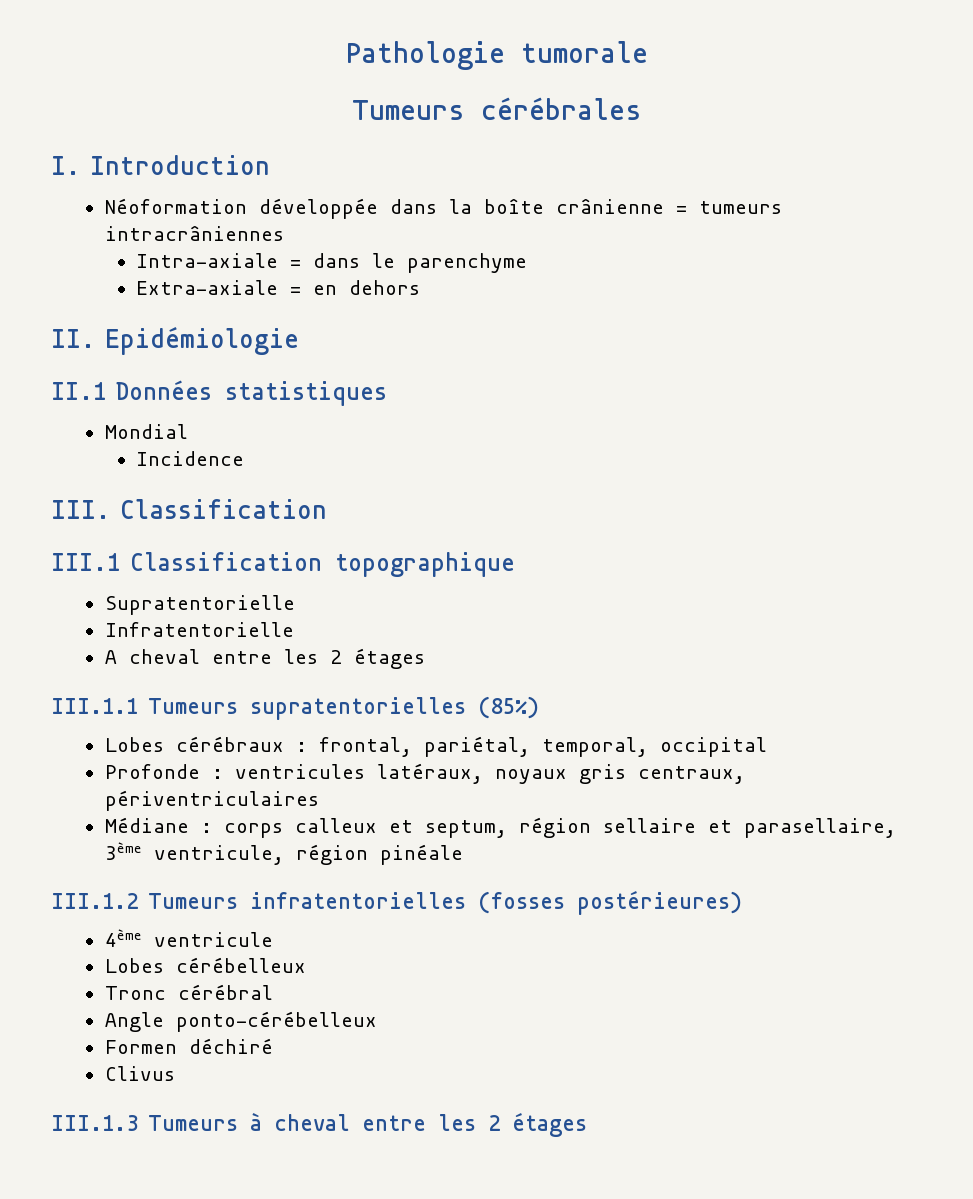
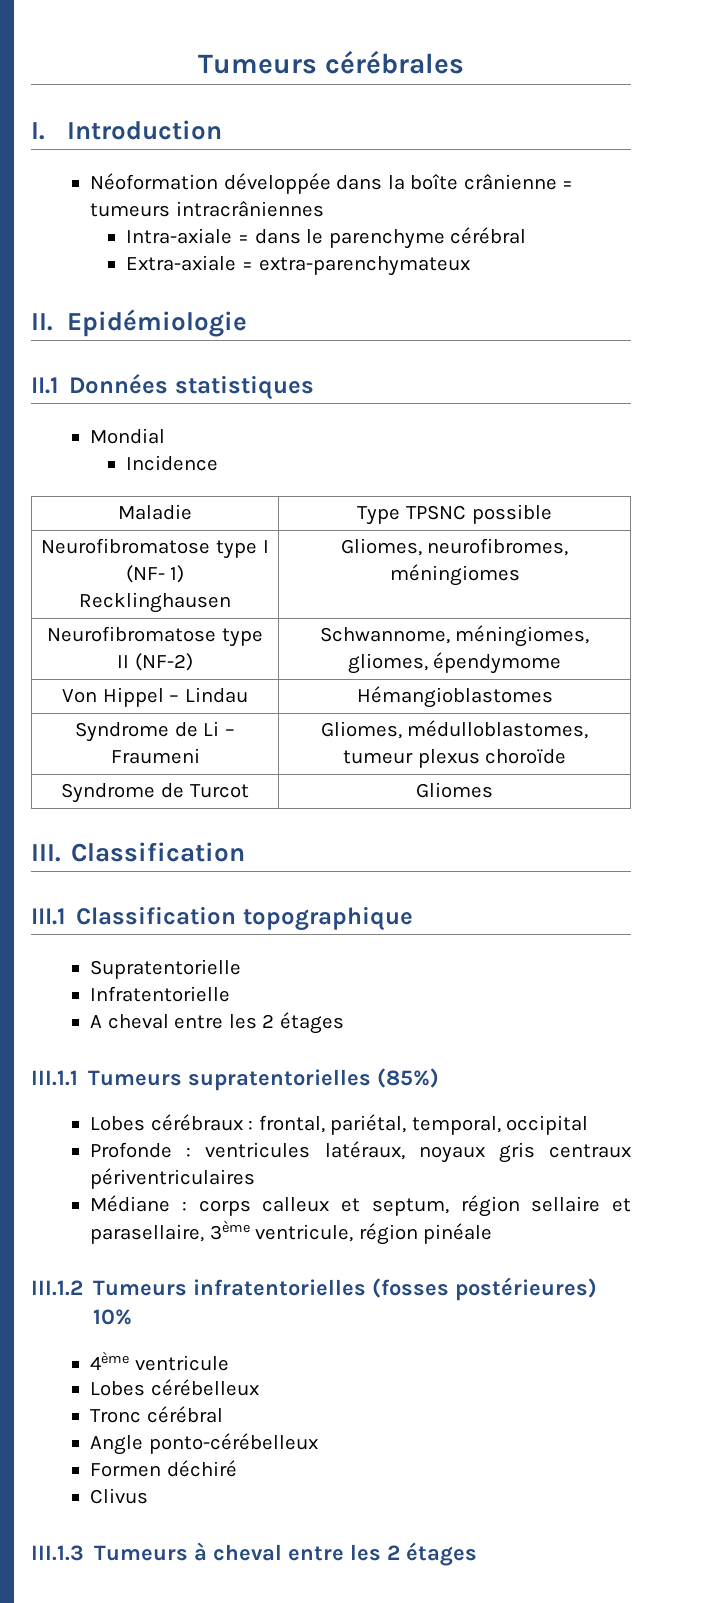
[346,41,648,70] Pathologie tumorale // -> (198, 64) none
(528, 263) none -> [450,227,527,244] cérébral
[313,280,421,295] en dehors -> [258,256,470,276] extra-parenchymateux
(245, 458) none -> [118,504,192,520] [357,504,552,525] [41,538,269,559] [125,565,185,583] [79,592,231,613] [340,538,569,556] [389,564,520,586] [47,626,263,647] [117,653,193,671] [319,625,590,647] [347,652,562,674] [62,687,248,707] [356,686,553,708] [75,721,235,742] [110,748,200,764] [320,720,589,739] [342,749,567,768] [61,783,249,803] [416,782,493,798] // Maladie | Type TPSNC possible // Neurofibromatose type I (NF- 1) // Recklinghausen | Gliomes, neurofibromes, méningiomes // Neurofibromatose type II (NF-2) | Schwannome, méningiomes, gliomes, épendymome // Von Hippel – Lindau | Hémangioblastomes // Syndrome de Li – Fraumeni | Gliomes, médulloblastomes, tumeur plexus choroïde // Syndrome de Turcot | Gliomes
[637,766,745,784] centraux, -> [549,1144,632,1158] centraux
(743, 902) none -> [93,1309,133,1325] 10%

